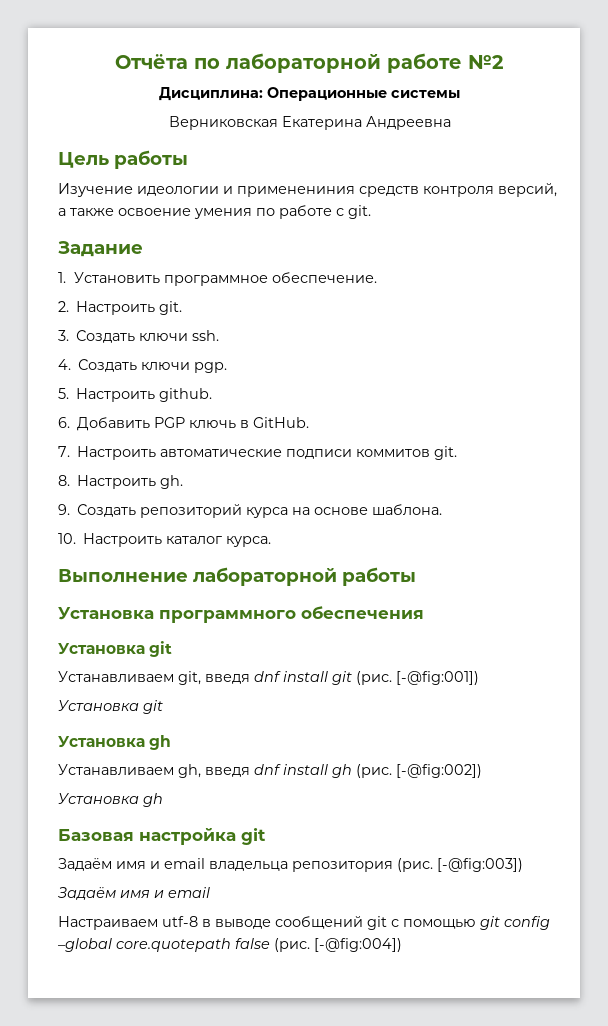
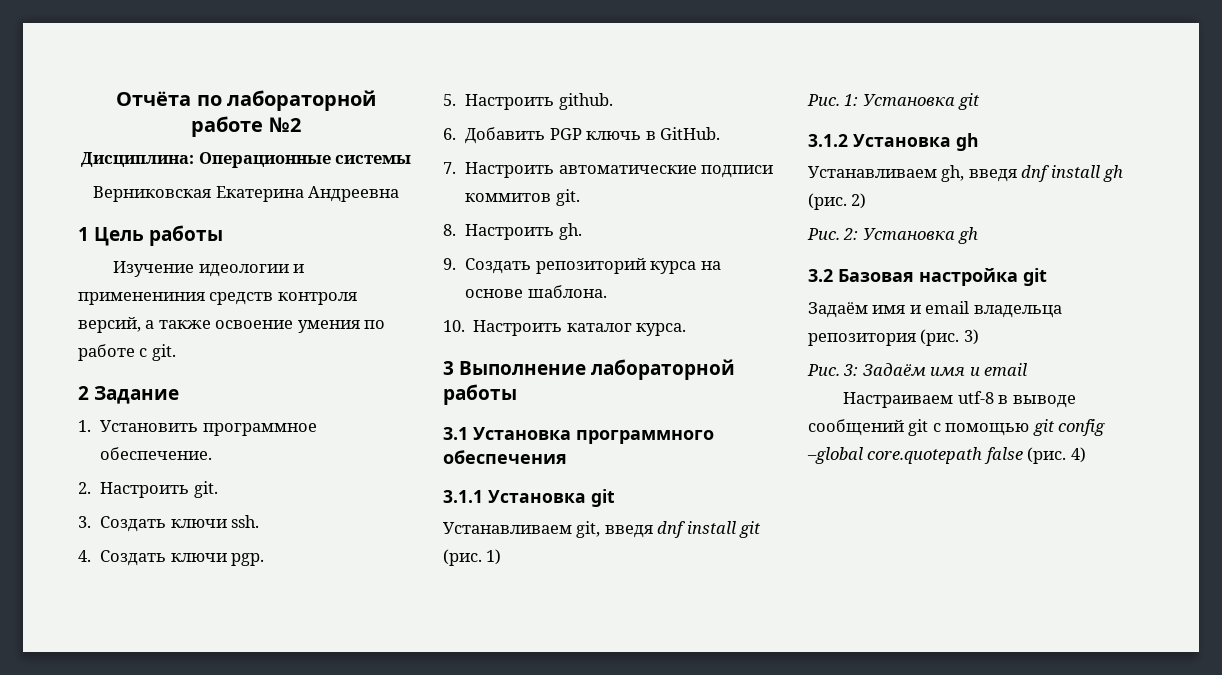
(451, 123) none -> [78,227,89,241] 1
(371, 212) none -> [78,386,89,400] 2
(272, 541) none -> [443,361,454,375] 3
(416, 576) none -> [443,427,468,440] 3.1
(424, 612) none -> [443,490,483,503] 3.1.1
[396,671,479,685] [58,700,163,714] [-@fig:001]) // Установка git // -> [486,549,502,565] [807,93,981,110] [808,134,848,147] 1) // Рис. 1: Установка git // 3.1.2
[396,764,482,778] [58,793,163,807] [-@fig:002]) // Установка gh // -> [851,193,867,209] [807,227,979,244] [808,269,833,282] 2) // Рис. 2: Установка gh // 3.2
[437,858,523,872] [-@fig:003]) // -> [963,329,979,345] [807,364,859,376] 3) // Рис. 3:
[314,938,402,952] [-@fig:004]) -> [1070,447,1086,463] 4)

